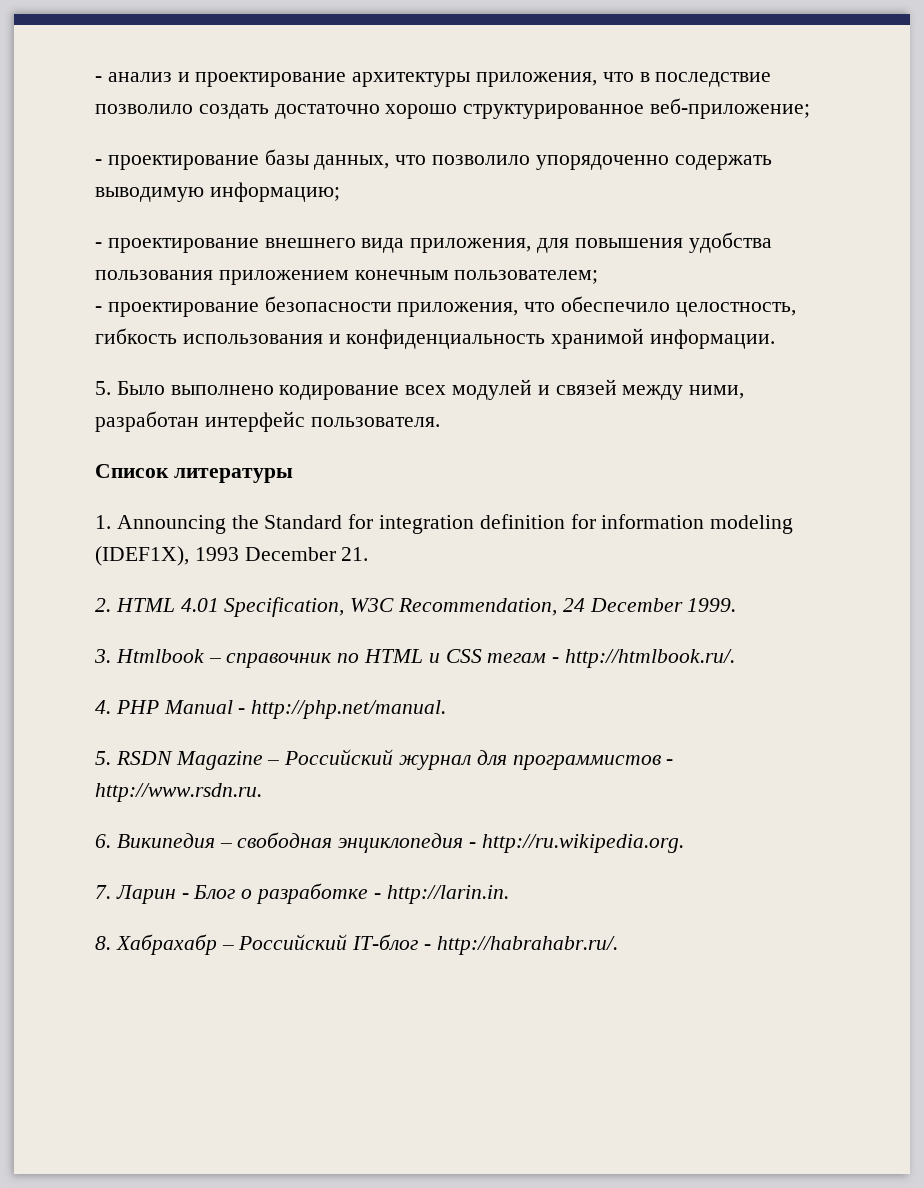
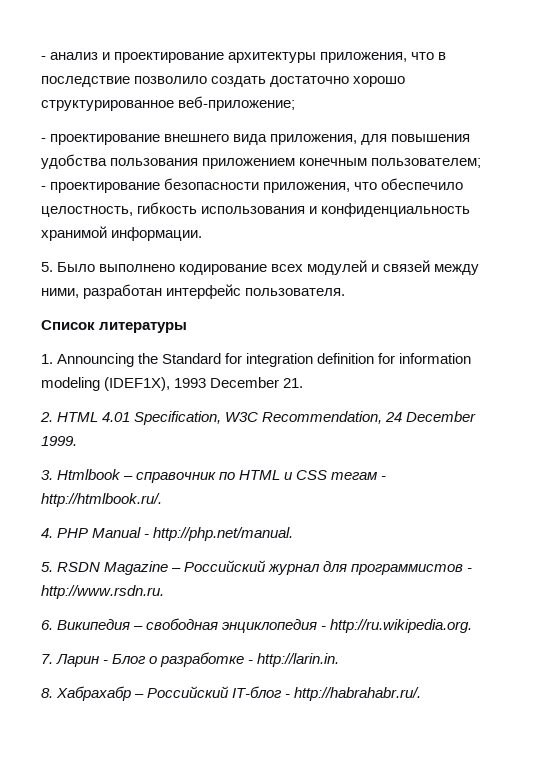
[95,149,772,170] [95,182,340,202] // - проектирование базы данных, что позволило упорядоченно содержать выводимую информацию; -> (296, 103) none

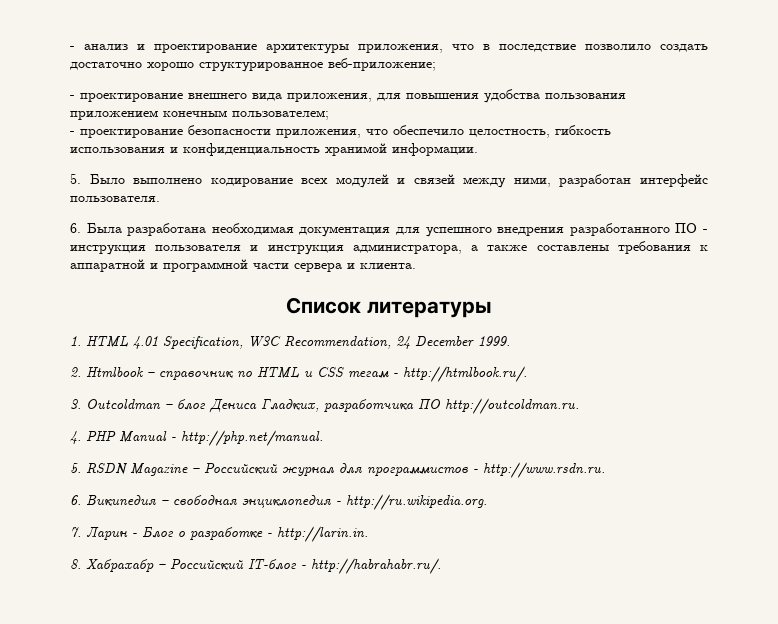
[41,320,188,333] [41,353,472,367] [41,377,304,391] [40,412,53,422] Список литературы // 1. Announcing the Standard for integration definition for information modeling (IDEF1X), 1993 December 21. // 2. -> [70,223,709,237] [70,241,708,255] [70,259,416,272] [286,297,492,318] [70,336,81,346] 6. Была разработана необходимая документация для успешного внедрения разработанного ПО - инструкция пользователя и инструкция администратора, а также составлены требования к аппаратной и программной части сервера и клиента. // Список литературы // 1.
[41,470,53,480] 3. -> [70,367,81,377] 2.
(162, 500) none -> [70,398,579,414] // 3. Outcoldman – блог Дениса Гладких, разработчика ПО http://outcoldman.ru.

